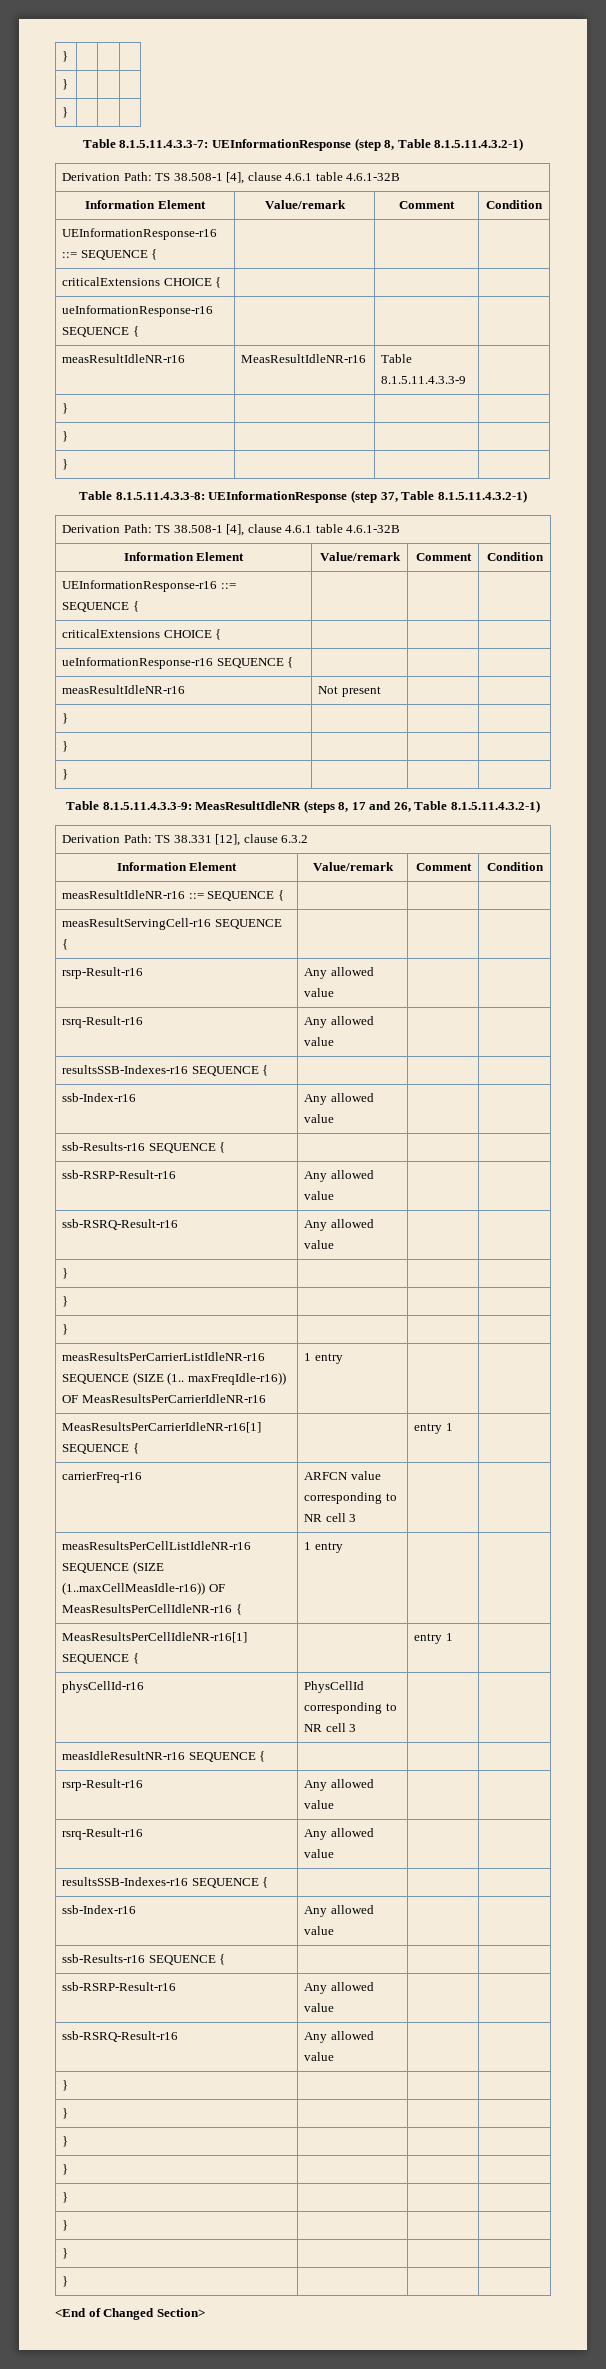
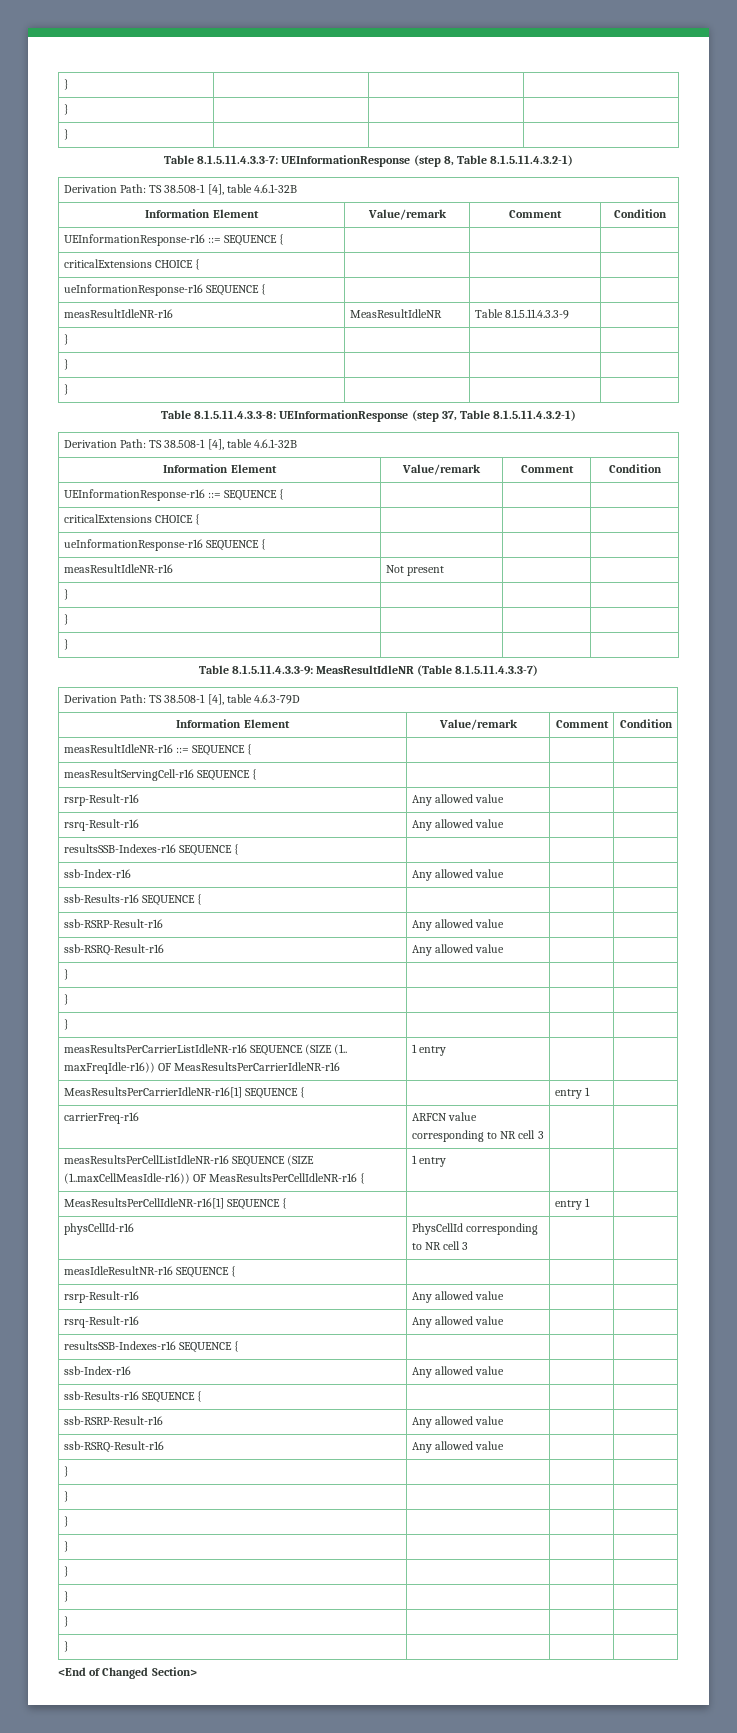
[247,172,313,181] clause 4.6.1 -> (224, 189) none
[241,354,367,363] MeasResultIdleNR-r16 -> [349,309,442,318] MeasResultIdleNR
[247,524,313,533] clause 4.6.1 -> (224, 444) none
[303,800,540,813] [62,834,309,846] (steps 8, 17 and 26, Table 8.1.5.11.4.3.2-1) // Derivation Path: TS 38.331 [12], clause 6.3.2 -> [417,665,539,676] [63,694,300,705] (Table 8.1.5.11.4.3.3-7) // Derivation Path: TS 38.508-1 [4], table 4.6.3-79D

